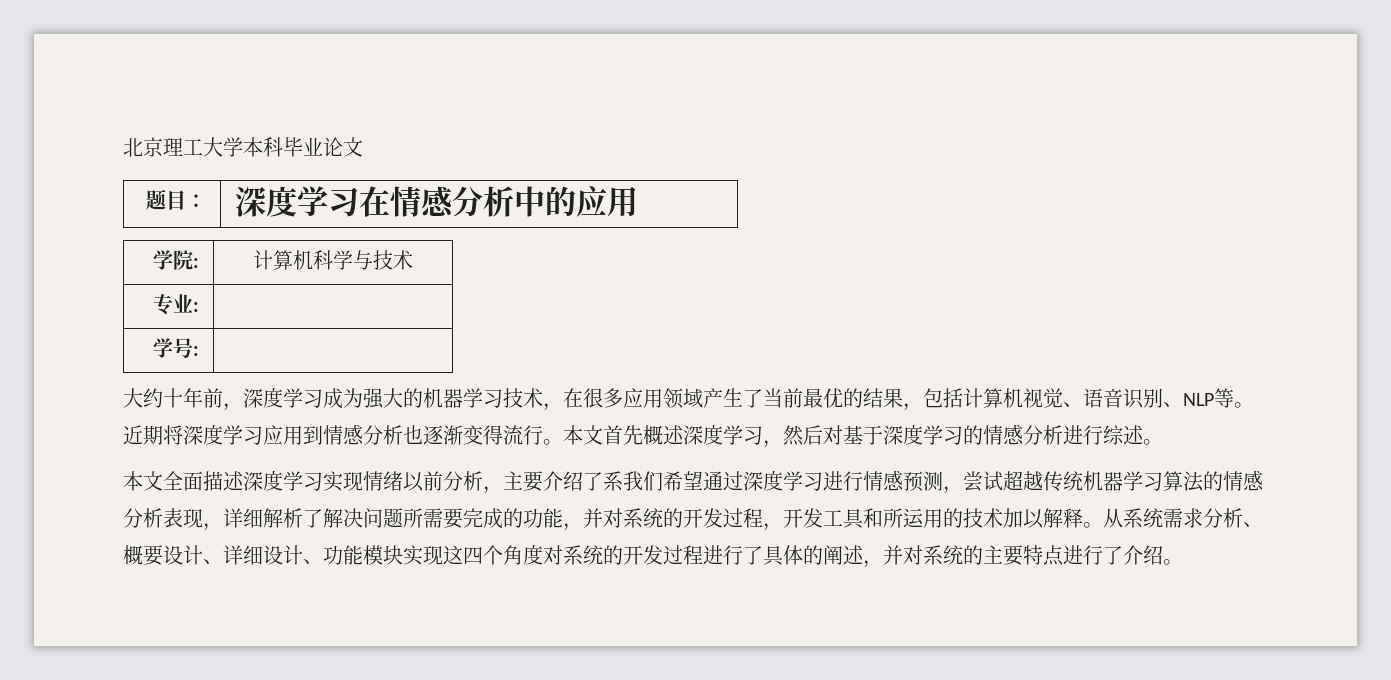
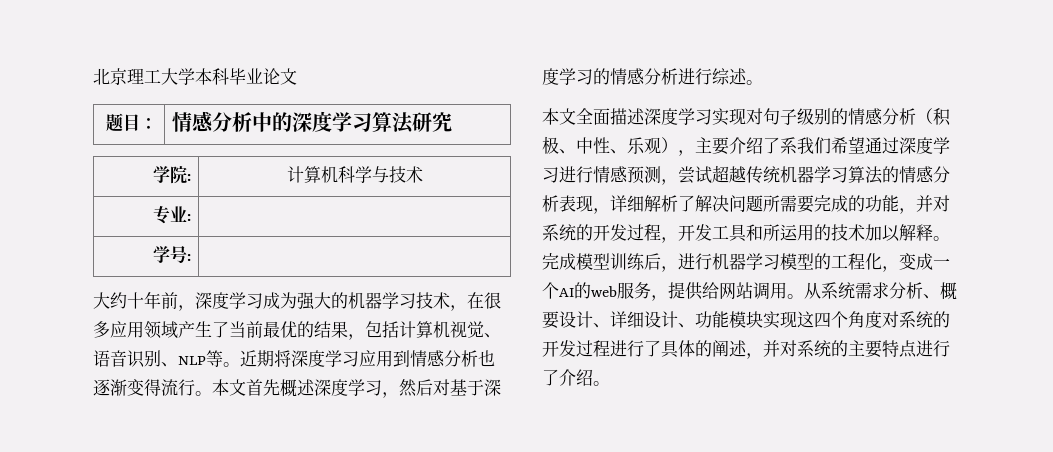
[234,186,390,217] 深度学习在 -> (158, 123) none
[575,186,638,217] 应用 -> [291,111,452,134] 深度学习算法研究
[363,471,483,492] 情绪以前分析 -> [746,108,951,126] [542,136,678,154] 对句子级别的情感分析（积极、中性、乐观）
(1103, 525) none -> [542,253,950,272] [542,282,804,301] 完成模型训练后，进行机器学习模型的工程化，变成一个AI的web服务，提供给网站调用。

